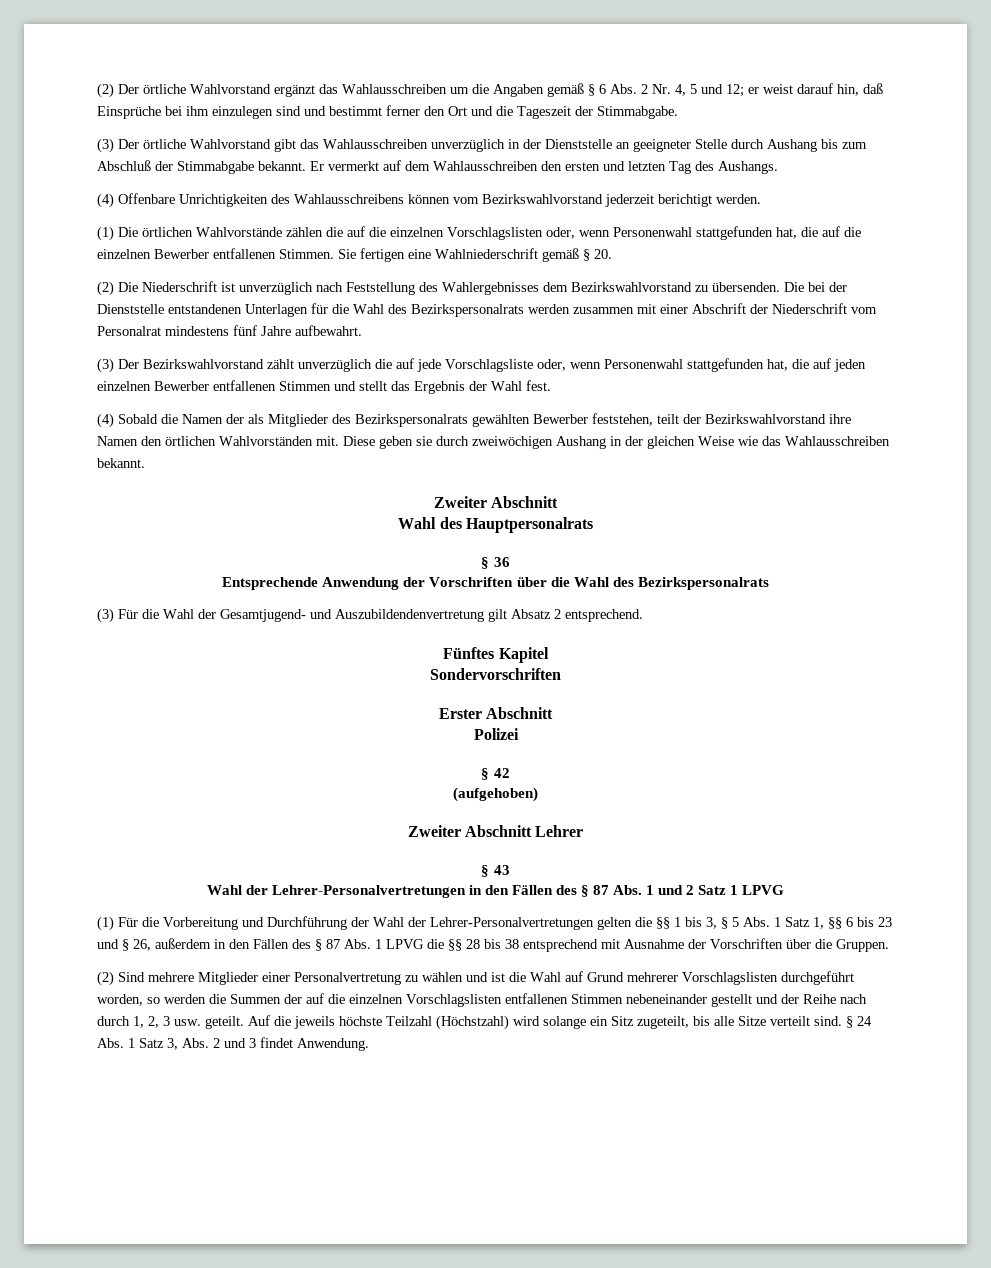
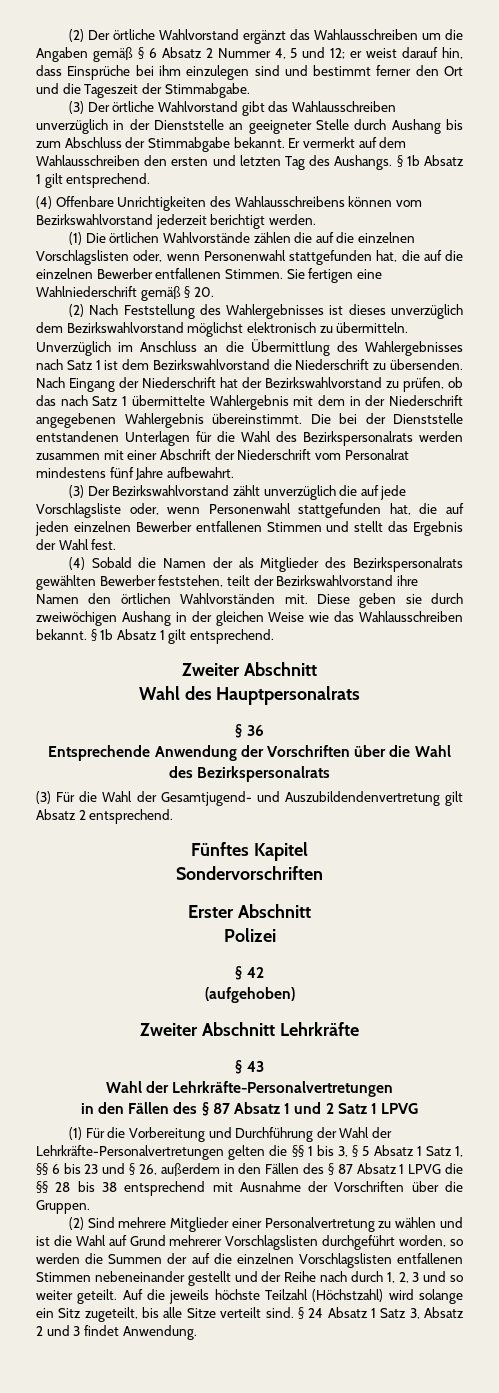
[610,84,671,94] Abs. 2 Nr. -> [161,47,271,58] Absatz 2 Nummer
[863,83,883,94] daß -> [36,65,62,76] dass
[97,160,151,171] Abschluß -> [64,137,122,148] Abschluss
(778, 167) none -> [396,155,464,167] [36,173,151,188] § 1b Absatz 1 gilt entsprechend.
[118,281,780,295] Die Niederschrift ist unverzüglich nach Feststellung des Wahlergebnisses dem Bezirkswahlvorstand zu übersenden. -> [89,304,464,319] [36,322,409,337] [36,339,463,356] [36,359,463,370] [36,377,463,392] [36,395,463,410] [36,413,302,428] Nach Feststellung des Wahlergebnisses ist dieses unverzüglich dem Bezirkswahlvorstand möglichst elektronisch zu übermitteln. Unverzüglich im Anschluss an die Übermittlung des Wahlergebnisses nach Satz 1 ist dem Bezirkswahlvorstand die Niederschrift zu übersenden. Nach Eingang der Niederschrift hat der Bezirkswahlvorstand zu prüfen, ob das nach Satz 1 übermittelte Wahlergebnis mit dem in der Niederschrift angegebenen Wahlergebnis übereinstimmt.
(145, 463) none -> [90,629,274,644] § 1b Absatz 1 gilt entsprechend.
[535,825,584,837] Lehrer -> [279,1022,359,1036] Lehrkräfte
[271,885,643,898] Lehrer-Personalvertretungen in den Fällen des § 87 Abs. -> [172,1081,394,1097] [80,1102,280,1116] Lehrkräfte-Personalvertretungen // in den Fällen des § 87 Absatz
[430,917,594,930] Lehrer-Personalvertretungen -> [36,1145,224,1160] Lehrkräfte-Personalvertretungen
[743,917,770,927] Abs. -> [373,1145,414,1156] Absatz
[344,939,371,949] Abs. -> [356,1163,397,1174] Absatz
[174,1019,201,1026] usw. -> [423,1271,463,1282] [36,1290,73,1300] und so weiter
[97,1038,124,1048] Abs. -> [327,1307,368,1318] Absatz
[182,1038,209,1048] Abs. -> [423,1307,464,1318] Absatz

